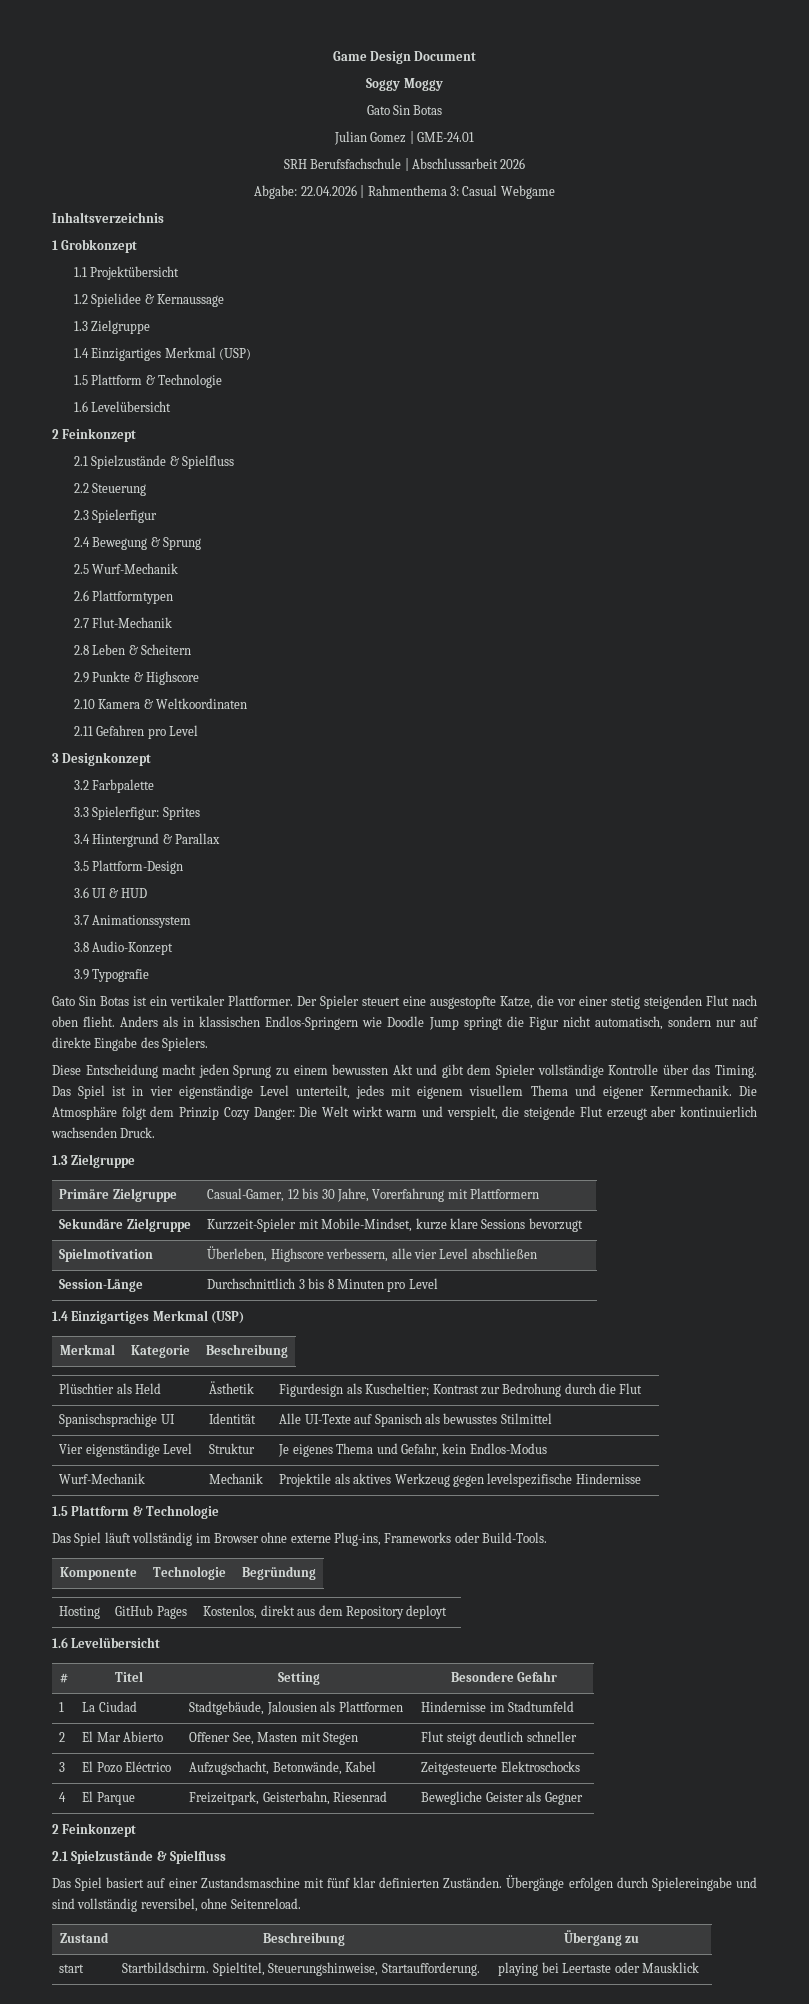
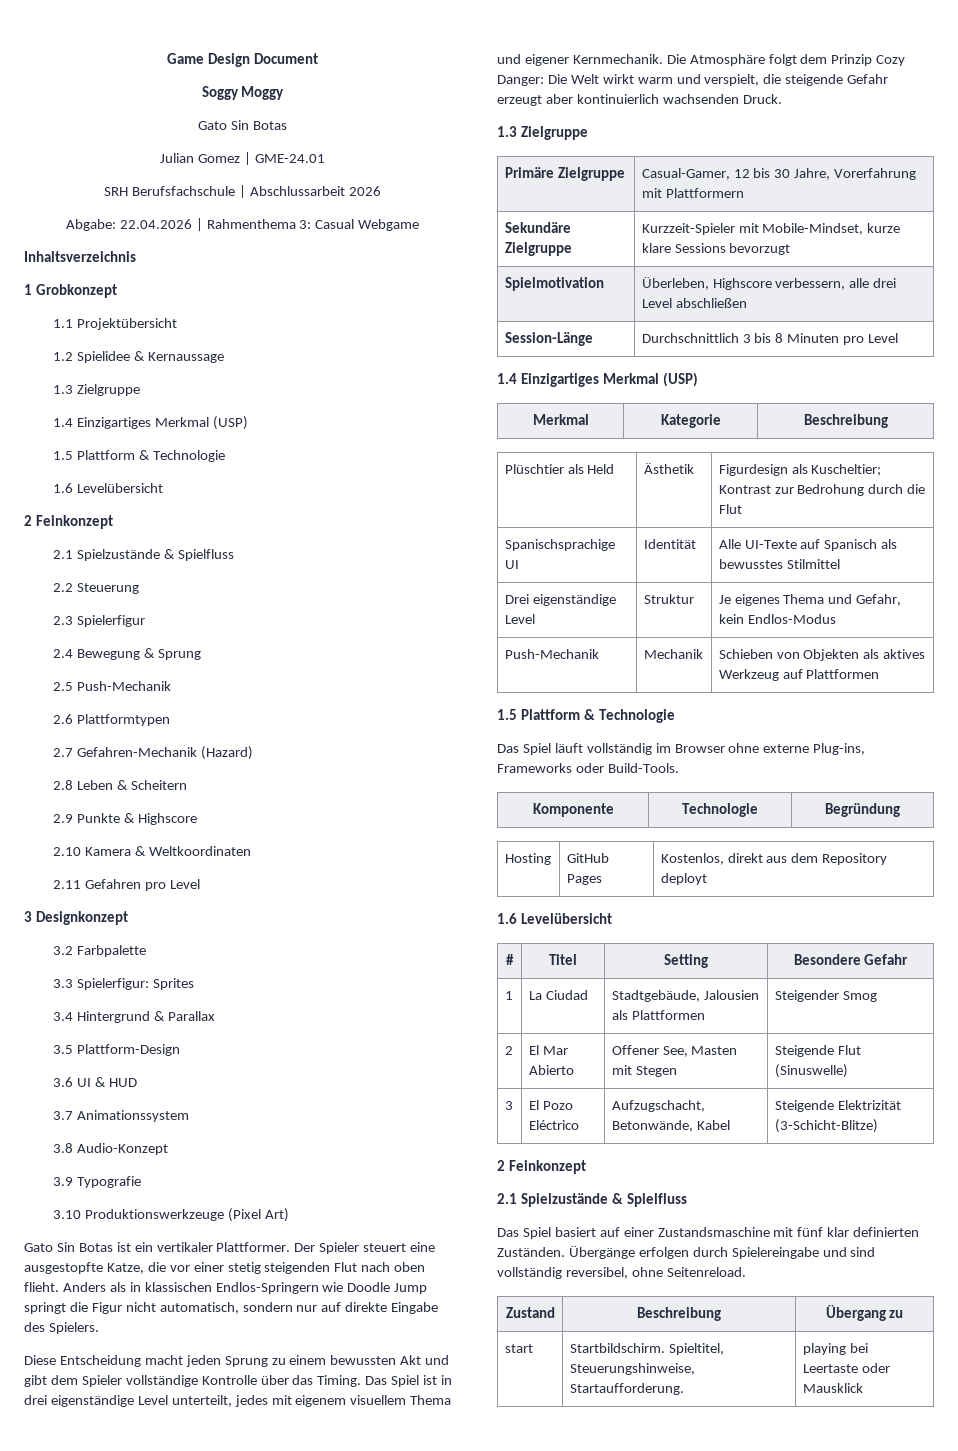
[92,563,179,574] Wurf-Mechanik -> [76,681,171,691] Push-Mechanik
[92,617,173,628] Flut-Mechanik -> [76,746,253,760] Gefahren-Mechanik (Hazard)
(150, 975) none -> [52,1208,289,1222] // 3.10 Produktionswerkzeuge (Pixel Art)
[149,1086,173,1096] vier -> [24,1395,47,1405] drei
[579,1106,603,1117] Flut -> [847,74,889,84] Gefahr
[413,1249,437,1259] vier -> [873,278,897,288] drei
[59,1444,84,1454] Vier -> [504,594,529,604] Drei
[59,1473,146,1484] Wurf-Mechanik -> [504,649,599,659] Push-Mechanik
[279,1473,641,1487] Projektile als aktives Werkzeug gegen levelspezifische Hindernisse -> [718,649,926,661] [718,669,880,681] Schieben von Objekten als aktives Werkzeug auf Plattformen
[421,1701,575,1712] Hindernisse im Stadtumfeld -> [774,990,877,1002] Steigender Smog
[421,1731,577,1745] Flut steigt deutlich schneller -> [774,1045,861,1057] [774,1064,848,1078] Steigende Flut (Sinuswelle)
[421,1761,580,1775] [59,1792,67,1802] [82,1791,135,1805] [189,1791,388,1805] [421,1791,583,1805] Zeitgesteuerte Elektroschocks // 4 | El Parque | Freizeitpark, Geisterbahn, Riesenrad | Bewegliche Geister als Gegner -> [774,1100,901,1112] [774,1119,878,1133] Steigende Elektrizität (3-Schicht-Blitze)

